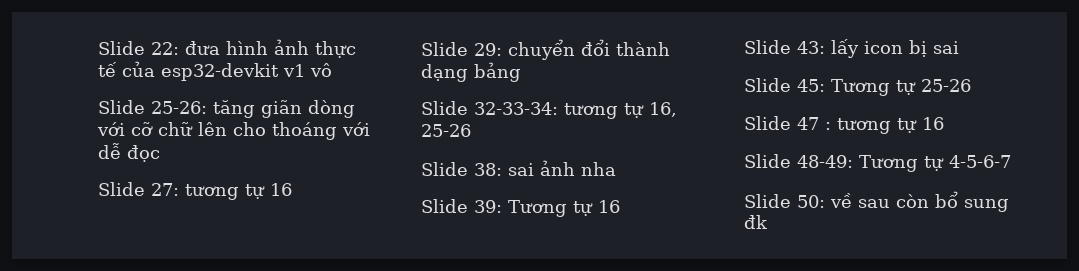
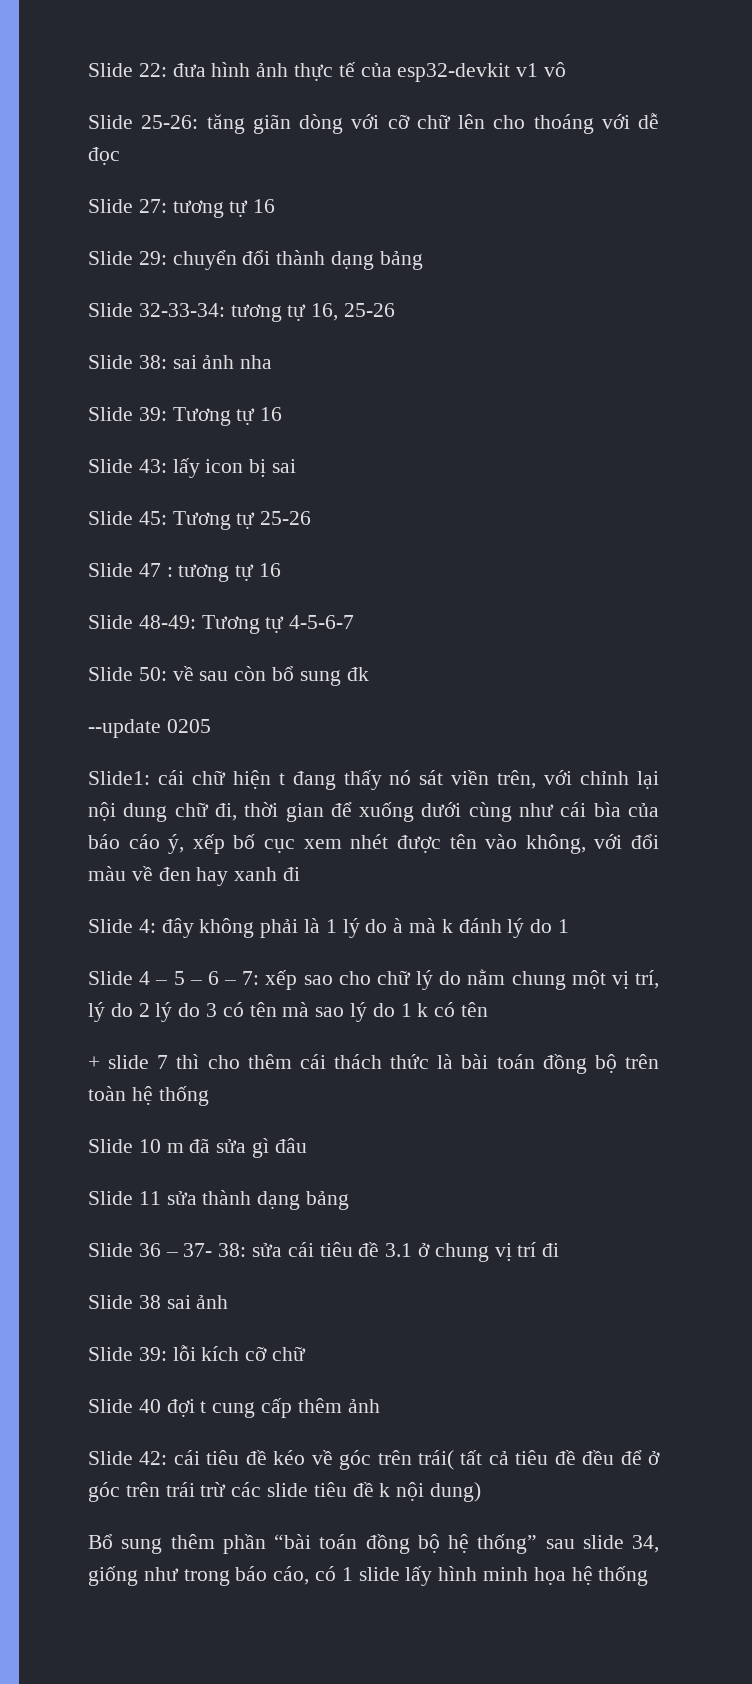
(768, 222) none -> [88,719,211,738] [88,770,659,790] [88,802,659,822] [88,834,660,854] [88,866,301,886] [88,918,570,938] [88,969,659,990] [88,1002,489,1022] [88,1054,660,1074] [88,1086,209,1106] [88,1138,307,1158] [88,1190,350,1210] [88,1242,560,1262] [88,1295,229,1309] [88,1345,307,1361] [88,1398,380,1418] [88,1450,660,1470] [88,1482,482,1502] [88,1534,659,1554] [88,1566,649,1586] // --update 0205 // Slide1: cái chữ hiện t đang thấy nó sát viền trên, với chỉnh lại nội dung chữ đi, thời gian để xuống dưới cùng như cái bìa của báo cáo ý, xếp bố cục xem nhét được tên vào không, với đổi màu về đen hay xanh đi // Slide 4: đây không phải là 1 lý do à mà k đánh lý do 1 // Slide 4 – 5 – 6 – 7: xếp sao cho chữ lý do nằm chung một vị trí, lý do 2 lý do 3 có tên mà sao lý do 1 k có tên // + slide 7 thì cho thêm cái thách thức là bài toán đồng bộ trên toàn hệ thống // Slide 10 m đã sửa gì đâu // Slide 11 sửa thành dạng bảng // Slide 36 – 37- 38: sửa cái tiêu đề 3.1 ở chung vị trí đi // Slide 38 sai ảnh // Slide 39: lỗi kích cỡ chữ // Slide 40 đợi t cung cấp thêm ảnh // Slide 42: cái tiêu đề kéo về góc trên trái( tất cả tiêu đề đều để ở góc trên trái trừ các slide tiêu đề k nội dung) // Bổ sung thêm phần “bài toán đồng bộ hệ thống” sau slide 34, giống như trong báo cáo, có 1 slide lấy hình minh họa hệ thống

